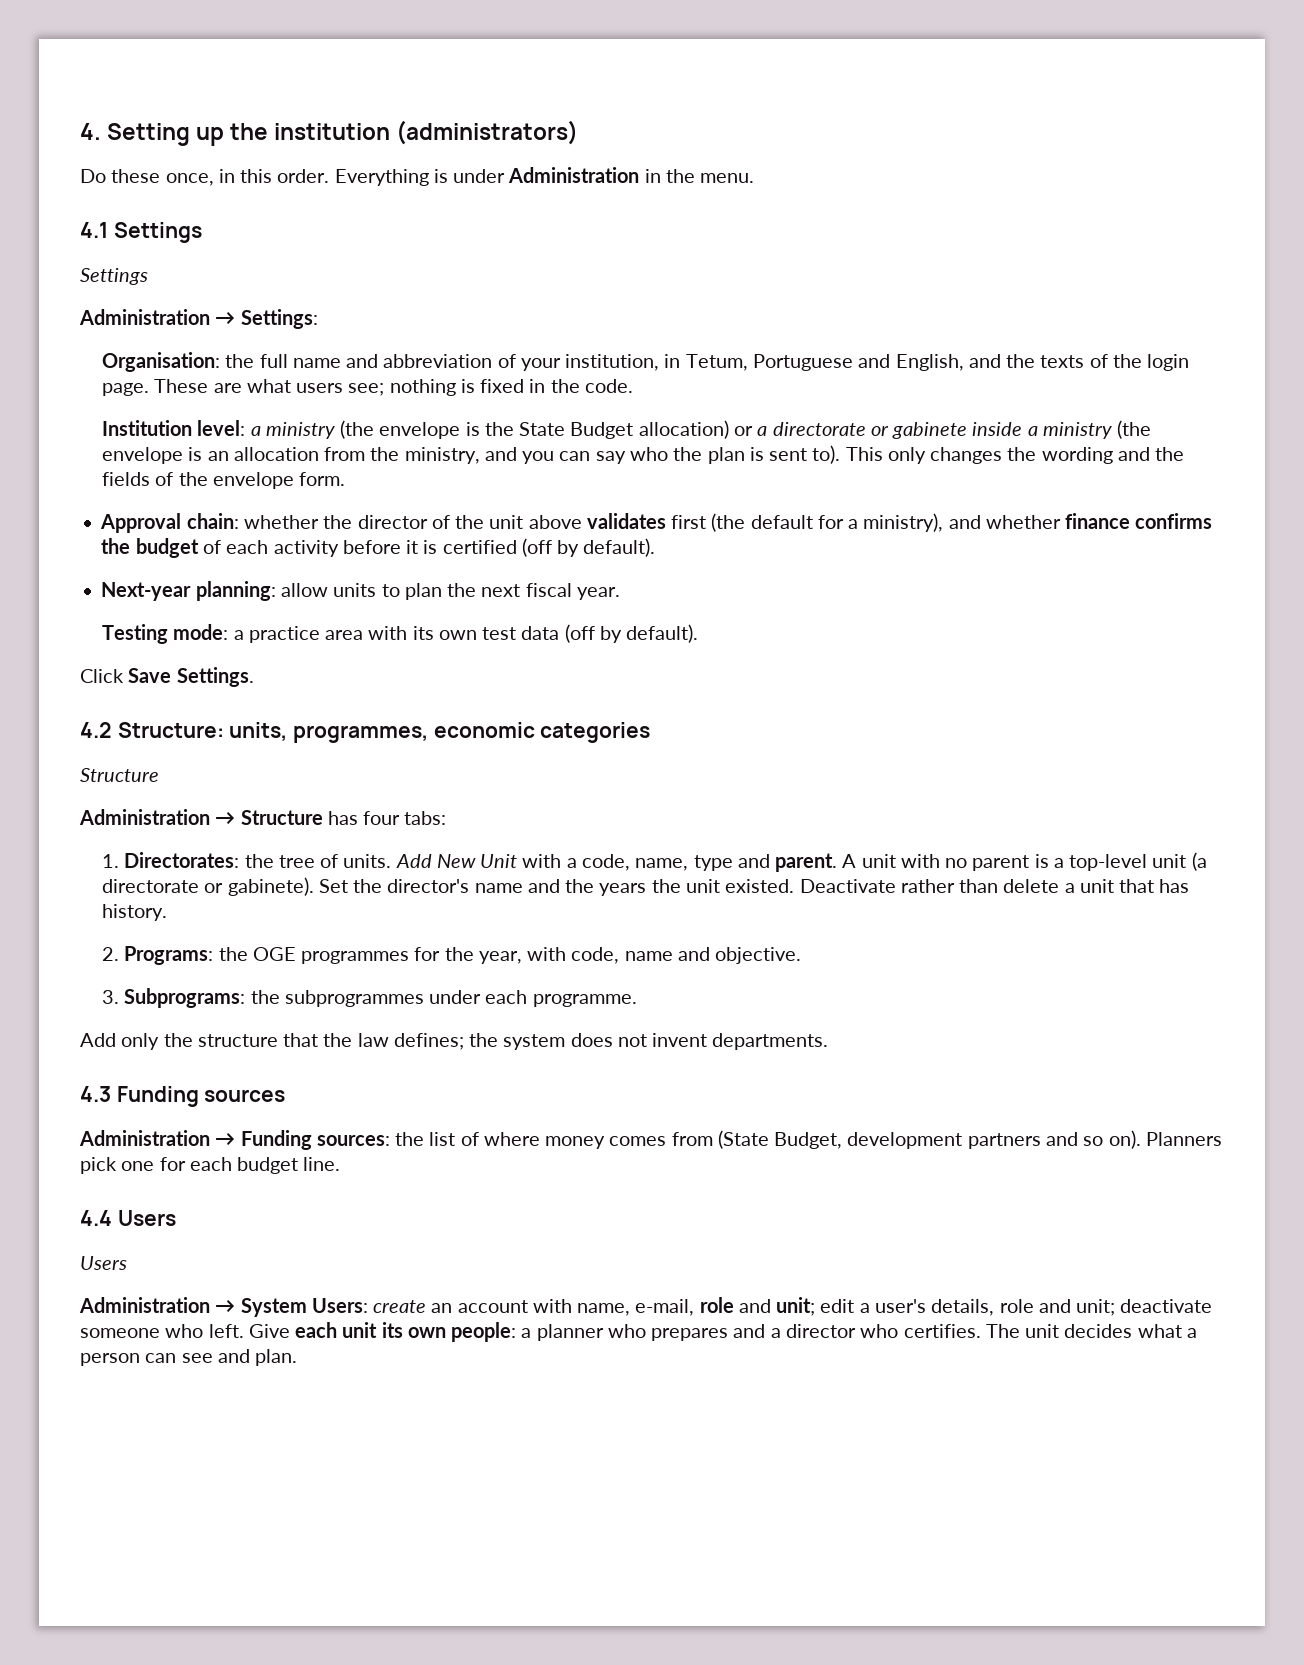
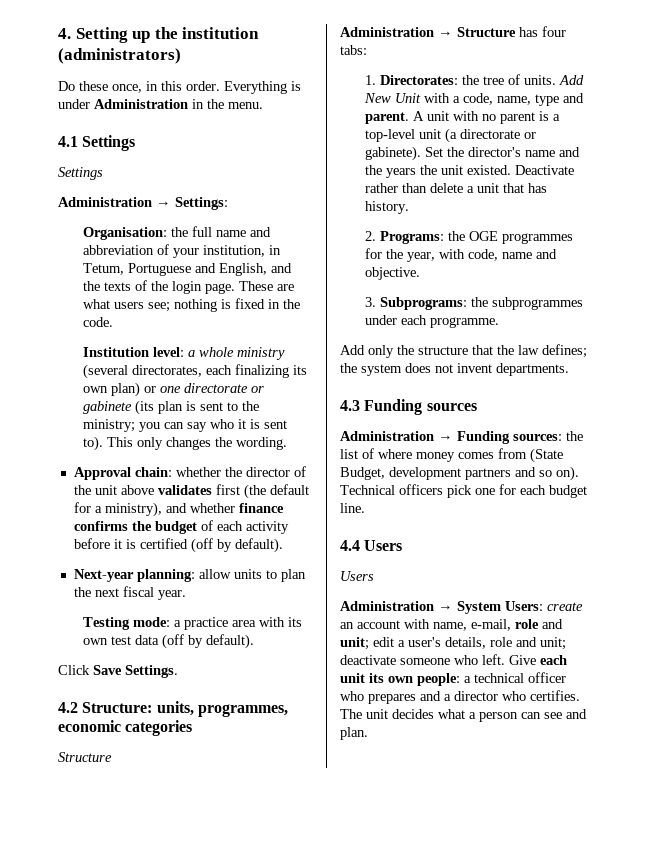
[265,420,1152,439] [102,447,517,464] ministry (the envelope is the State Budget allocation) or a directorate or gabinete inside a ministry (the envelope is an allocation from the ministry, and -> [199,347,286,360] [83,364,308,379] [83,382,265,397] [83,400,260,415] [83,419,136,432] whole ministry (several directorates, each finalizing its own plan) or one directorate or gabinete (its plan is sent to the ministry;
[673,447,745,464] the plan -> [238,419,247,429] it
[1041,447,1185,464] [102,472,346,489] wording and the fields of the envelope form. -> [236,437,288,450] wording.
[1145,1132,1222,1146] Planners -> [340,484,443,495] Technical officers
[536,1324,604,1341] planner -> [474,672,566,683] technical officer

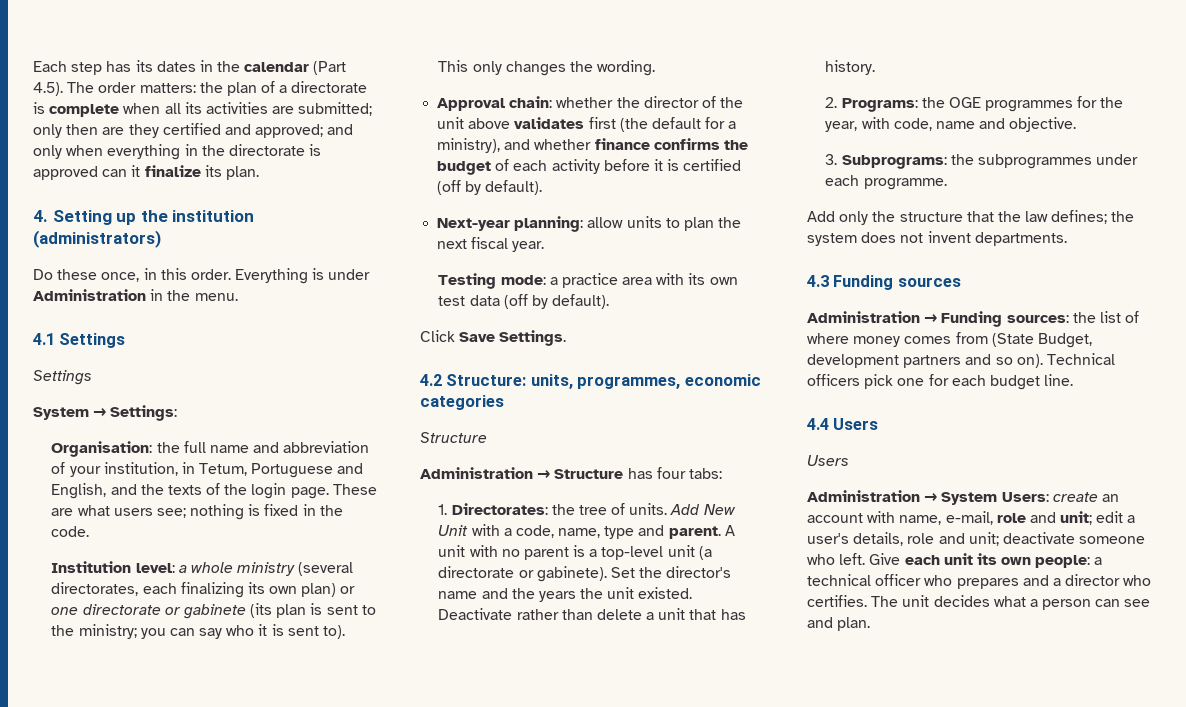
(58, 33) none -> [33,60,347,75] [33,81,368,96] [33,102,373,117] [33,123,354,138] [33,144,322,160] [33,165,259,180] Each step has its dates in the calendar (Part 4.5). The order matters: the plan of a directorate is complete when all its activities are submitted; only then are they certified and approved; and only when everything in the directorate is approved can it finalize its plan. //
[58,197,152,207] Administration -> [33,407,89,420] System

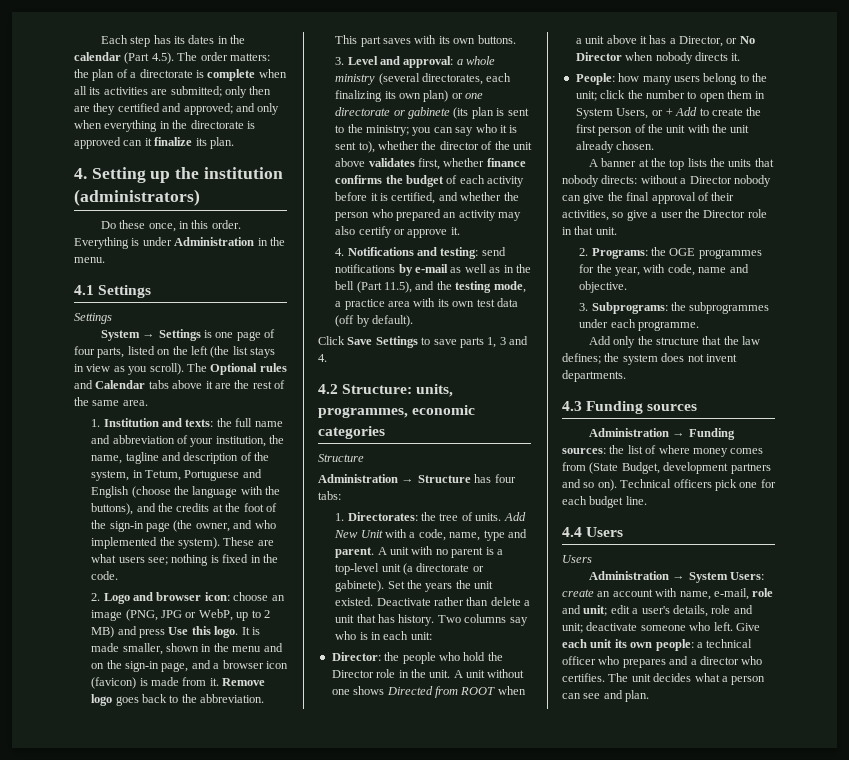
[110,405,178,421] [51,441,153,457] Settings: // Organisation: -> [158,329,276,341] [74,346,275,358] [74,363,287,375] [74,380,285,389] [74,397,148,406] [91,418,214,427] Settings is one page of four parts, listed on the left (the list stays in view as you scroll). The Optional rules and Calendar tabs above it are the rest of the same area. // 1. Institution and texts:
[181,462,364,478] [51,483,329,499] in Tetum, Portuguese and English, and the texts of the login page. -> [269,435,285,444] [91,452,270,464] [91,469,262,481] [91,486,281,498] [91,503,277,515] [91,520,276,532] [91,537,220,549] the name, tagline and description of the system, in Tetum, Portuguese and English (choose the language with the buttons), and the credits at the foot of the sign-in page (the owner, and who implemented the system).
[51,561,175,573] Institution level: -> [91,592,285,604] [91,609,270,621] [91,626,260,638] [91,643,283,655] [91,660,288,672] [91,677,266,689] [91,694,265,706] [335,35,516,47] [335,56,454,68] 2. Logo and browser icon: choose an image (PNG, JPG or WebP, up to 2 MB) and press Use this logo. It is made smaller, shown in the menu and on the sign-in page, and a browser icon (favicon) is made from it. Remove logo goes back to the abbreviation. This part saves with its own buttons. // 3. Level and approval:
[323,625,346,639] [438,60,656,76] [437,96,553,111] to). This only changes the wording. // Approval chain: -> [358,141,375,153] to),
[588,117,737,132] [437,138,531,153] first (the default for a ministry), and -> [417,158,440,170] first,
[683,159,742,171] [437,180,543,195] [437,216,742,232] [437,237,545,252] [438,273,546,289] certified (off by default). // Next-year planning: allow units to plan the next fiscal year. // Testing mode: -> [391,192,519,204] [335,209,522,221] [335,226,460,238] [335,247,506,259] [335,264,531,276] [335,281,526,293] certified, and whether the person who prepared an activity may also certify or approve it. // 4. Notifications and testing: send notifications by e-mail as well as in the bell (Part 11.5), and the testing mode,
[499,330,567,346] Settings. -> [375,336,528,348] [318,354,327,362] Settings to save parts 1, 3 and 4.
[666,566,732,578] [438,588,535,599] director's name and the -> (422, 584) none
(876, 67) none -> [437,614,528,626] [335,631,432,640] [331,652,503,664] [331,669,525,678] [331,686,526,698] [575,35,755,47] [575,52,741,64] [575,73,767,85] [575,90,766,102] [575,107,762,119] [575,124,750,136] [575,141,655,153] [588,158,774,170] [562,175,771,187] [562,192,735,204] [562,209,767,221] [562,226,617,235] Two columns say who is in each unit: // Director: the people who hold the Director role in the unit. A unit without one shows Directed from ROOT when a unit above it has a Director, or No Director when nobody directs it. // People: how many users belong to the unit; click the number to open them in System Users, or + Add to create the first person of the unit with the unit already chosen. // A banner at the top lists the units that nobody directs: without a Director nobody can give the final approval of their activities, so give a user the Director role in that unit.

